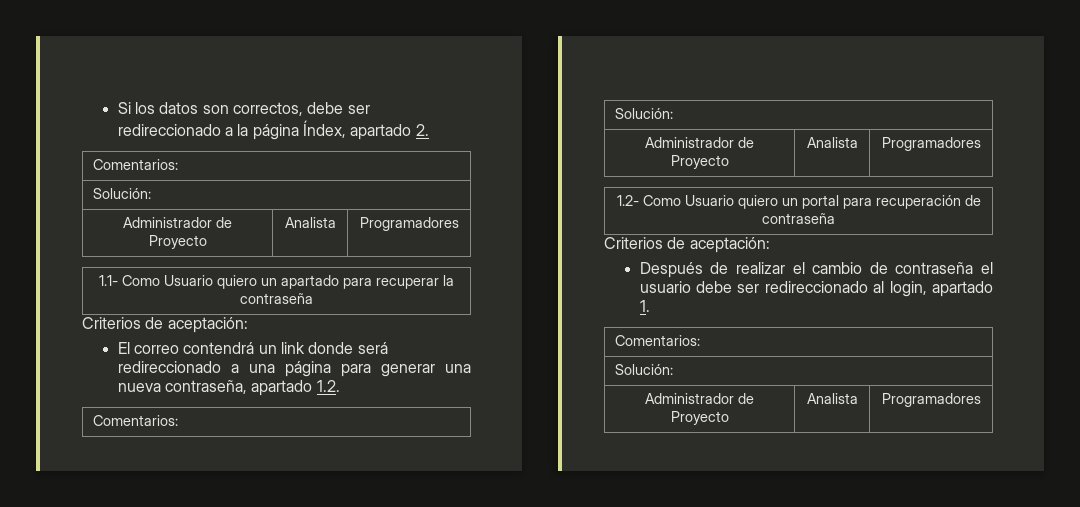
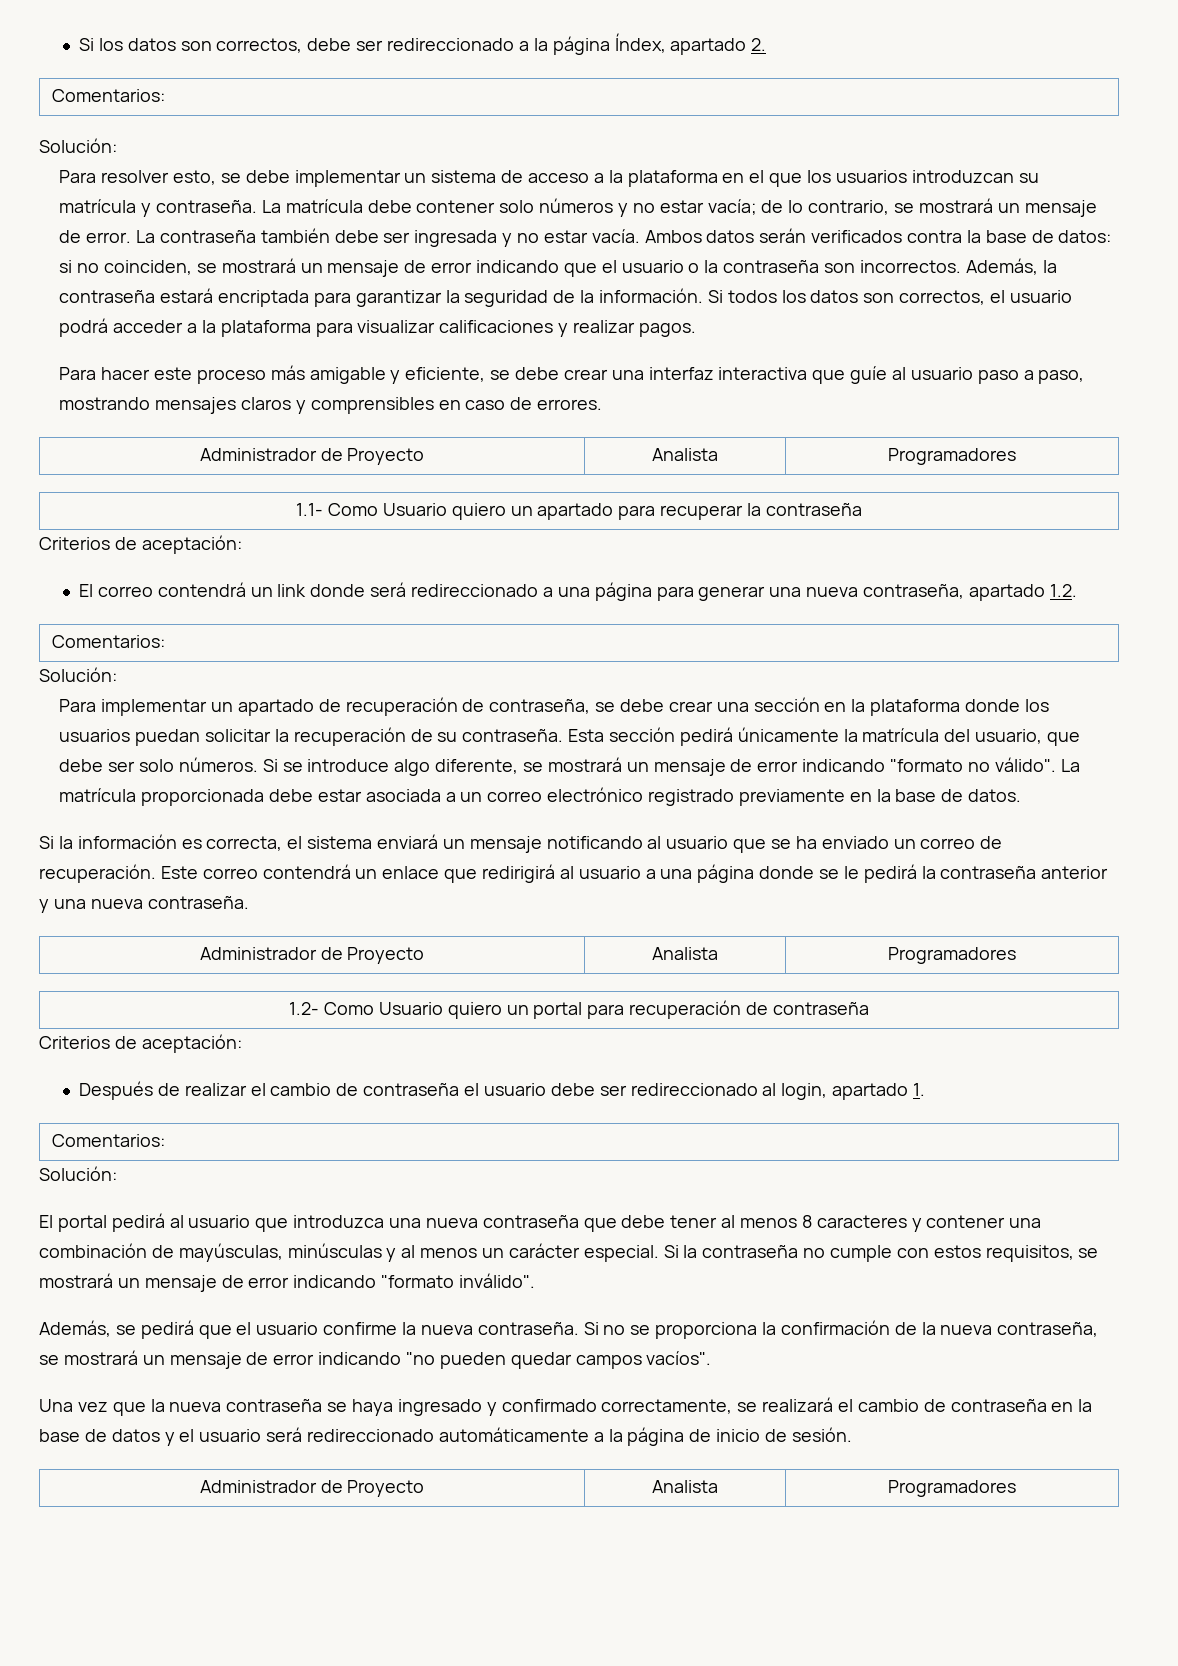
[93,188,152,199] // Solución: -> [39,138,117,153] [59,170,1039,187] [59,198,1097,217] [59,228,1112,247] [59,258,1057,277] [59,288,1072,307] [59,318,696,337] [59,365,1085,384] [59,397,603,414] // Solución: // Para resolver esto, se debe implementar un sistema de acceso a la plataforma en el que los usuarios introduzcan su matrícula y contraseña. La matrícula debe contener solo números y no estar vacía; de lo contrario, se mostrará un mensaje de error. La contraseña también debe ser ingresada y no estar vacía. Ambos datos serán verificados contra la base de datos: si no coinciden, se mostrará un mensaje de error indicando que el usuario o la contraseña son incorrectos. Además, la contraseña estará encriptada para garantizar la seguridad de la información. Si todos los datos son correctos, el usuario podrá acceder a la plataforma para visualizar calificaciones y realizar pagos. // Para hacer este proceso más amigable y eficiente, se debe crear una interfaz interactiva que guíe al usuario paso a paso, mostrando mensajes claros y comprensibles en caso de errores.
[615,108,674,119] // Solución: -> [39,667,117,682] [59,697,1049,716] [59,727,1081,746] [59,757,1080,776] [59,787,1022,806] [39,834,1003,853] [39,864,1109,883] [39,896,249,913] // Solución: // Para implementar un apartado de recuperación de contraseña, se debe crear una sección en la plataforma donde los usuarios puedan solicitar la recuperación de su contraseña. Esta sección pedirá únicamente la matrícula del usuario, que debe ser solo números. Si se introduce algo diferente, se mostrará un mensaje de error indicando "formato no válido". La matrícula proporcionada debe estar asociada a un correo electrónico registrado previamente en la base de datos. // Si la información es correcta, el sistema enviará un mensaje notificando al usuario que se ha enviado un correo de recuperación. Este correo contendrá un enlace que redirigirá al usuario a una página donde se le pedirá la contraseña anterior y una nueva contraseña.
[615,364,674,375] // Solución: -> [39,1166,117,1181] [39,1213,1042,1232] [39,1243,1099,1262] [39,1273,536,1292] [39,1320,1099,1339] [39,1350,712,1369] [39,1397,1093,1416] [39,1427,852,1446] // Solución: // El portal pedirá al usuario que introduzca una nueva contraseña que debe tener al menos 8 caracteres y contener una combinación de mayúsculas, minúsculas y al menos un carácter especial. Si la contraseña no cumple con estos requisitos, se mostrará un mensaje de error indicando "formato inválido". // Además, se pedirá que el usuario confirme la nueva contraseña. Si no se proporciona la confirmación de la nueva contraseña, se mostrará un mensaje de error indicando "no pueden quedar campos vacíos". // Una vez que la nueva contraseña se haya ingresado y confirmado correctamente, se realizará el cambio de contraseña en la base de datos y el usuario será redireccionado automáticamente a la página de inicio de sesión.

